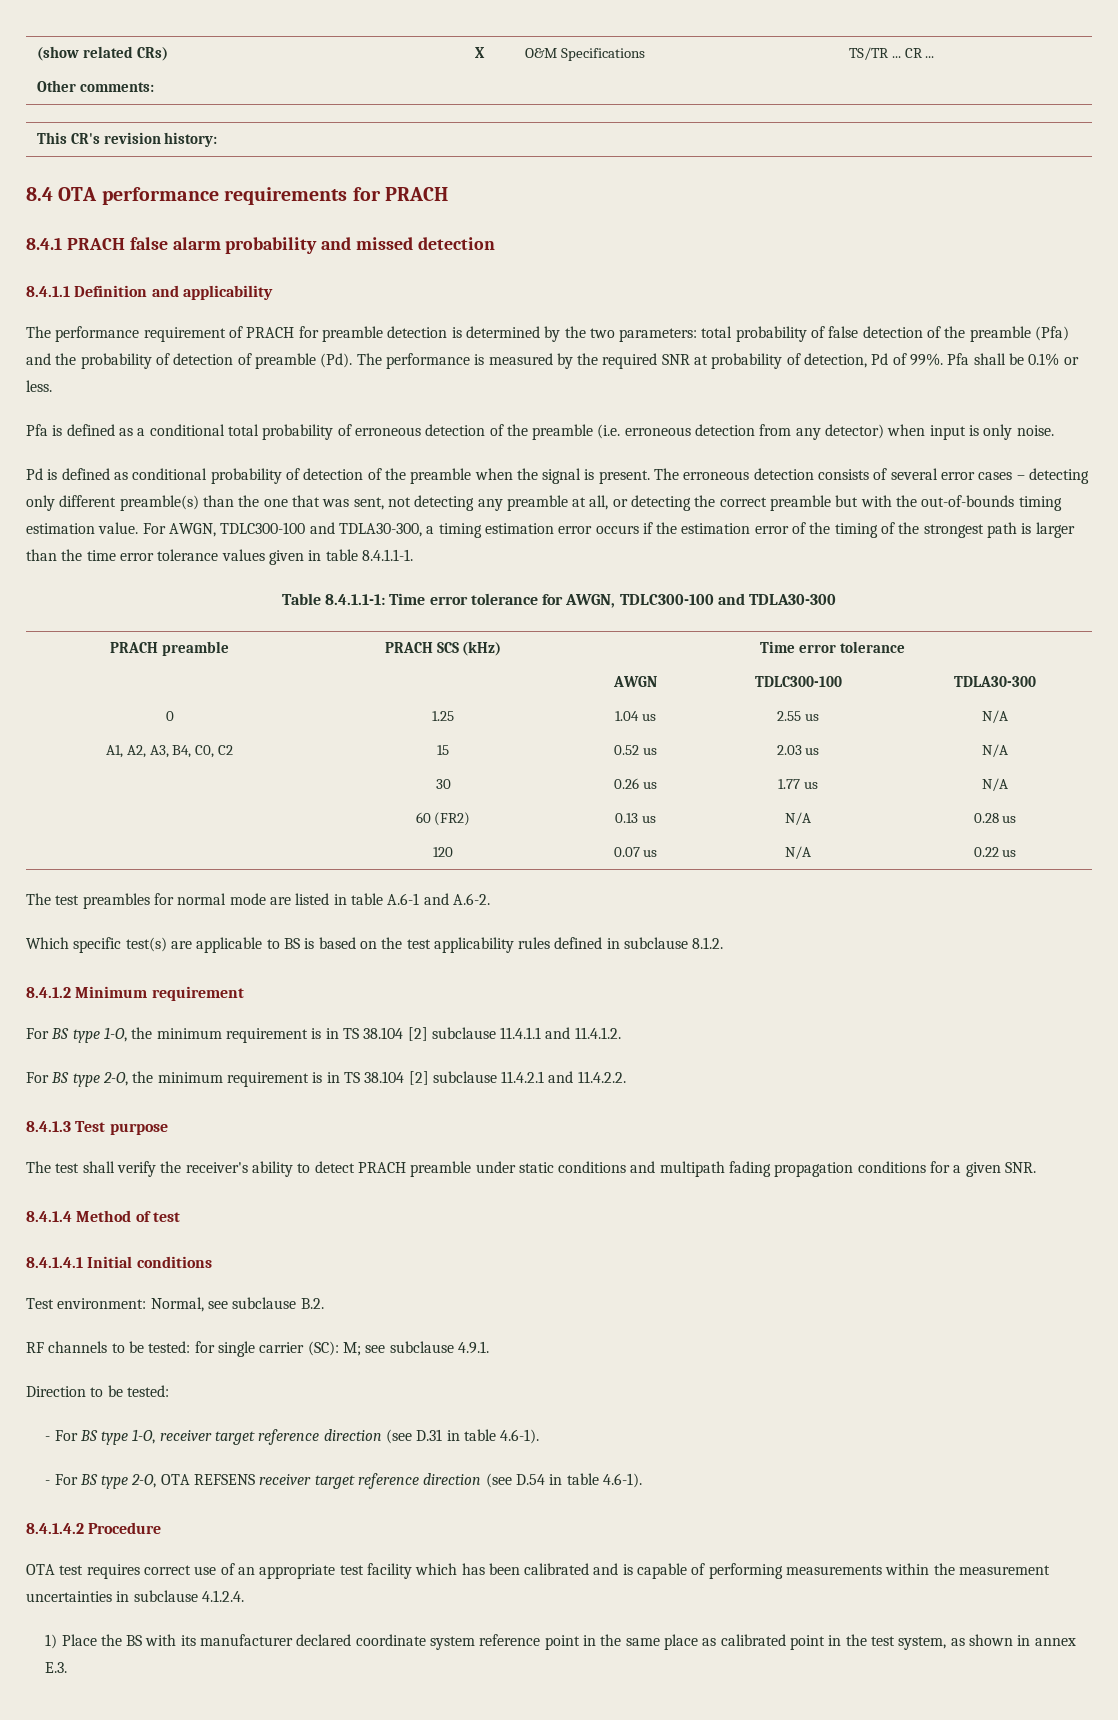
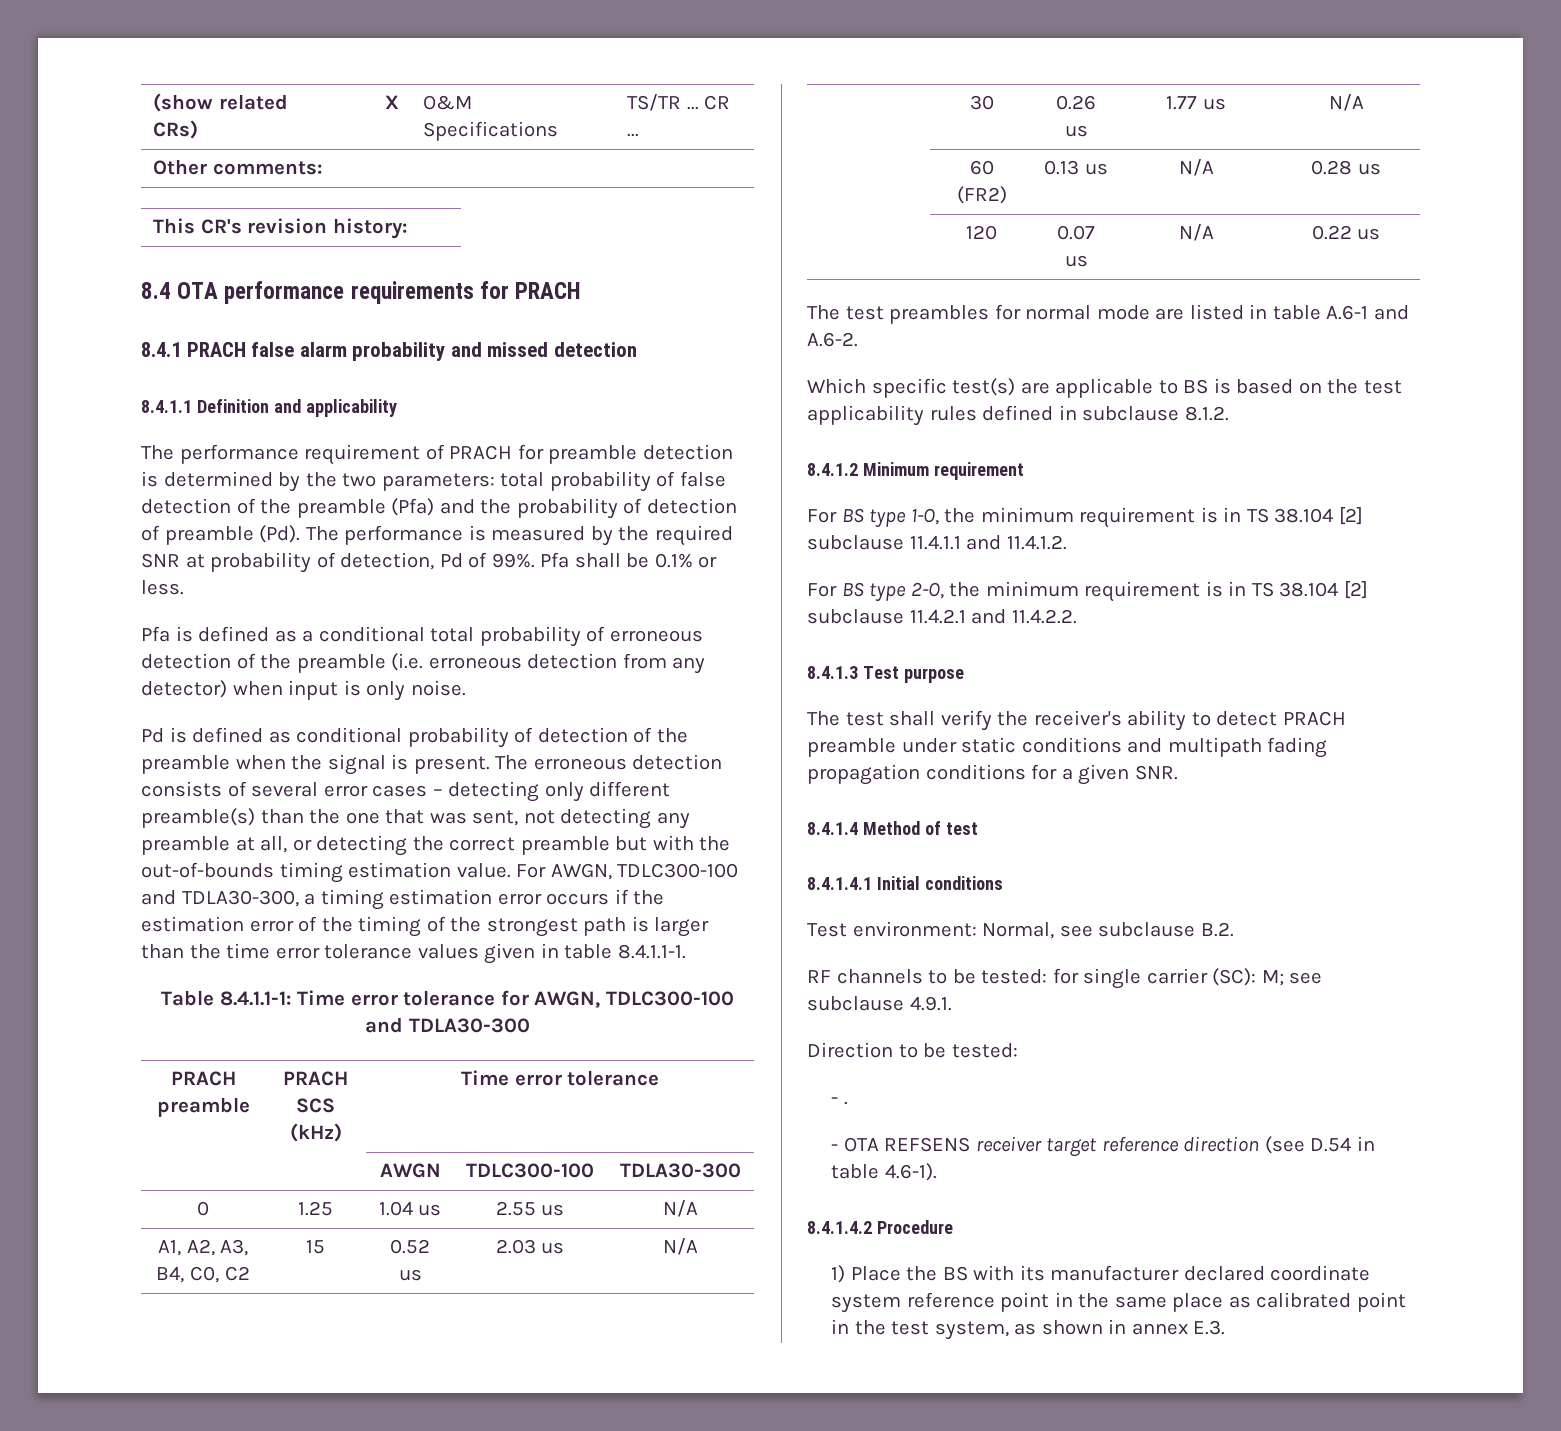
[54,1429,540,1445] [45,1474,157,1489] For BS type 1-O, receiver target reference direction (see D.31 in table 4.6-1). // - For BS type 2-O, -> [843,1101,848,1105] [831,1144,839,1151] . // -
[26,1563,1051,1579] [26,1590,244,1602] // OTA test requires correct use of an appropriate test facility which has been calibrated and is capable of performing measurements within the measurement uncertainties in subclause 4.1.2.4. -> (953, 1227) none

